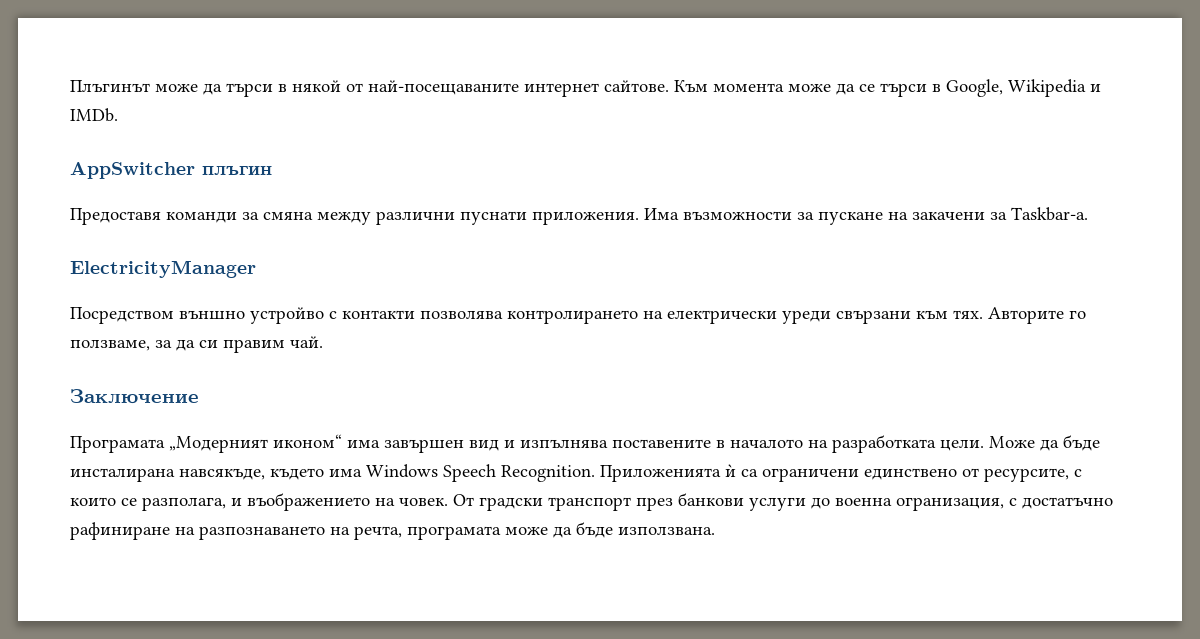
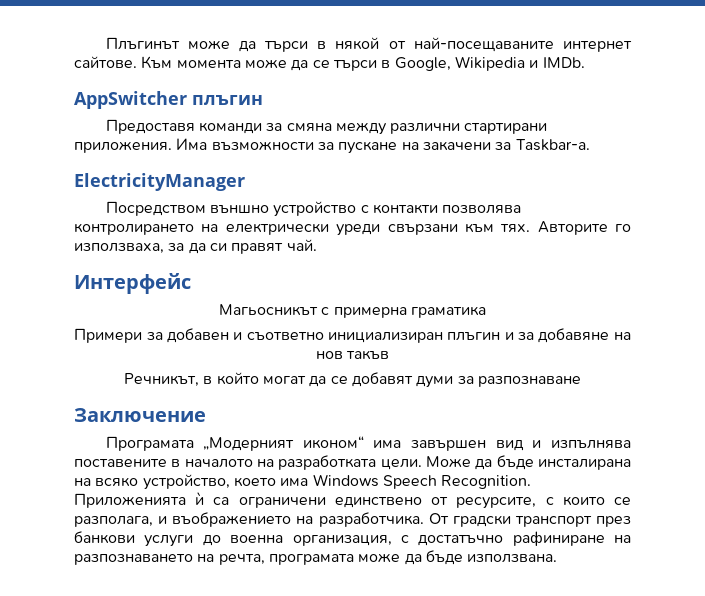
[460,211,527,225] пуснати -> [464,123,548,134] стартирани
[250,307,324,324] устройво -> [273,201,357,217] устройство
[70,339,150,351] ползваме, -> [74,243,164,254] използваха,
[223,339,285,353] правим -> [231,243,284,254] правят
(323, 342) none -> [74,273,191,294] [219,304,486,318] [74,328,631,343] [315,350,390,360] [124,372,581,388] // Интерфейс // Магьосникът с примерна граматика // Примери за добавен и съответно инициализиран плъгин и за добавяне на нов такъв // Речникът, в който могат да се добавят думи за разпознаване
[179,468,324,480] навсякъде, където -> [74,474,276,490] на всяко устройство, което
[399,498,448,506] човек. -> [318,512,424,527] разработчика.
[896,497,1004,511] огранизация, -> [292,535,392,546] организация,

